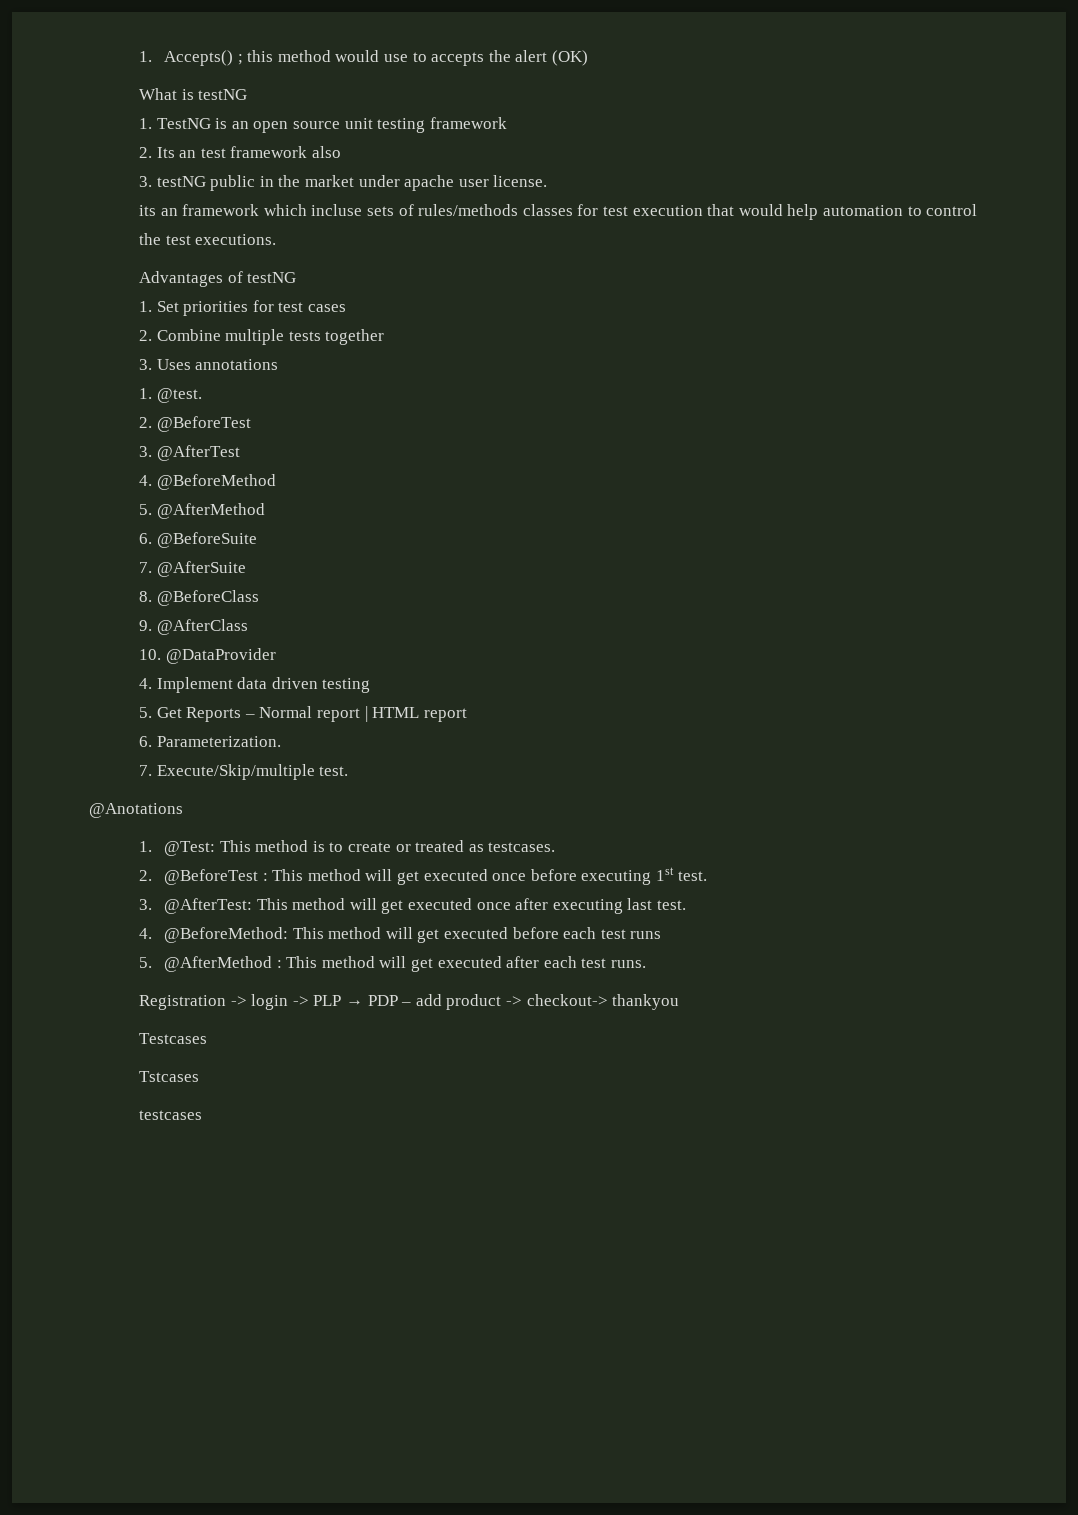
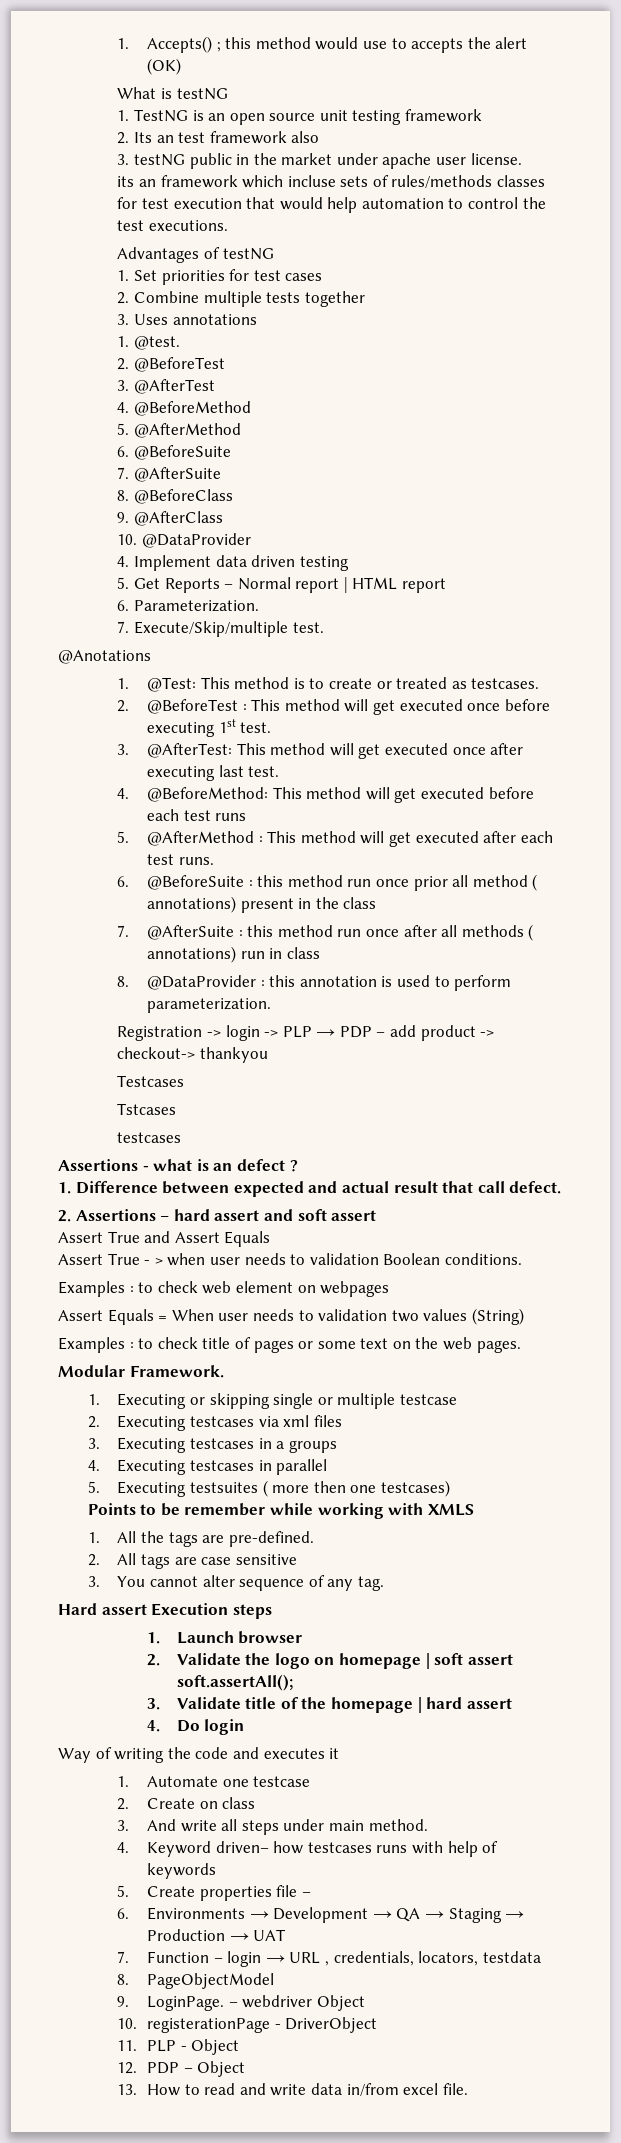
(647, 964) none -> [117,874,538,891] [146,896,377,913] [117,924,534,941] [146,946,320,963] [117,975,512,991] [146,998,271,1013] // 6. @BeforeSuite : this method run once prior all method ( annotations) present in the class // 7. @AfterSuite : this method run once after all methods ( annotations) run in class // 8. @DataProvider : this annotation is used to perform parameterization.
(203, 1115) none -> [58,1159,298,1172] [58,1181,562,1197] [58,1209,377,1222] [58,1231,271,1247] [58,1253,522,1266] [58,1281,390,1297] [58,1308,524,1325] [58,1337,521,1353] [58,1365,224,1378] [87,1393,457,1409] [87,1415,342,1431] [87,1437,337,1453] [87,1459,328,1475] [87,1480,450,1497] [87,1503,474,1519] [87,1531,314,1547] [87,1553,297,1569] [87,1575,384,1591] [58,1603,272,1619] [146,1631,303,1644] [146,1653,513,1669] [176,1674,293,1691] [146,1697,512,1713] [146,1719,245,1735] [58,1747,340,1763] [117,1776,311,1787] [117,1797,256,1810] [117,1819,428,1835] [117,1841,499,1857] [146,1863,216,1879] [117,1885,311,1901] [117,1907,525,1923] [146,1929,286,1941] [117,1951,541,1967] [117,1973,274,1989] [117,1995,365,2011] [117,2017,378,2033] [117,2039,240,2055] [117,2061,246,2077] [117,2083,468,2096] // Assertions - what is an defect ? // 1. Difference between expected and actual result that call defect. // 2. Assertions – hard assert and soft assert // Assert True and Assert Equals // Assert True - > when user needs to validation Boolean conditions. // Examples : to check web element on webpages // Assert Equals = When user needs to validation two values (String) // Examples : to check title of pages or some text on the web pages. // Modular Framework. // 1. Executing or skipping single or multiple testcase // 2. Executing testcases via xml files // 3. Executing testcases in a groups // 4. Executing testcases in parallel // 5. Executing testsuites ( more then one testcases) // Points to be remember while working with XMLS // 1. All the tags are pre-defined. // 2. All tags are case sensitive // 3. You cannot alter sequence of any tag. // Hard assert Execution steps // 1. Launch browser // 2. Validate the logo on homepage | soft assert soft.assertAll(); // 3. Validate title of the homepage | hard assert // 4. Do login // Way of writing the code and executes it // 1. Automate one testcase // 2. Create on class // 3. And write all steps under main method. // 4. Keyword driven– how testcases runs with help of keywords // 5. Create properties file – // 6. Environments → Development → QA → Staging → Production → UAT // 7. Function – login → URL , credentials, locators, testdata // 8. PageObjectModel // 9. LoginPage. – webdriver Object // 10. registerationPage - DriverObject // 11. PLP - Object // 12. PDP – Object // 13. How to read and write data in/from excel file.

